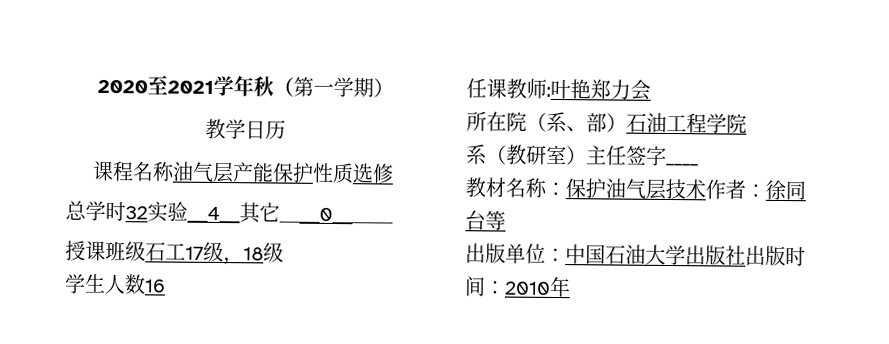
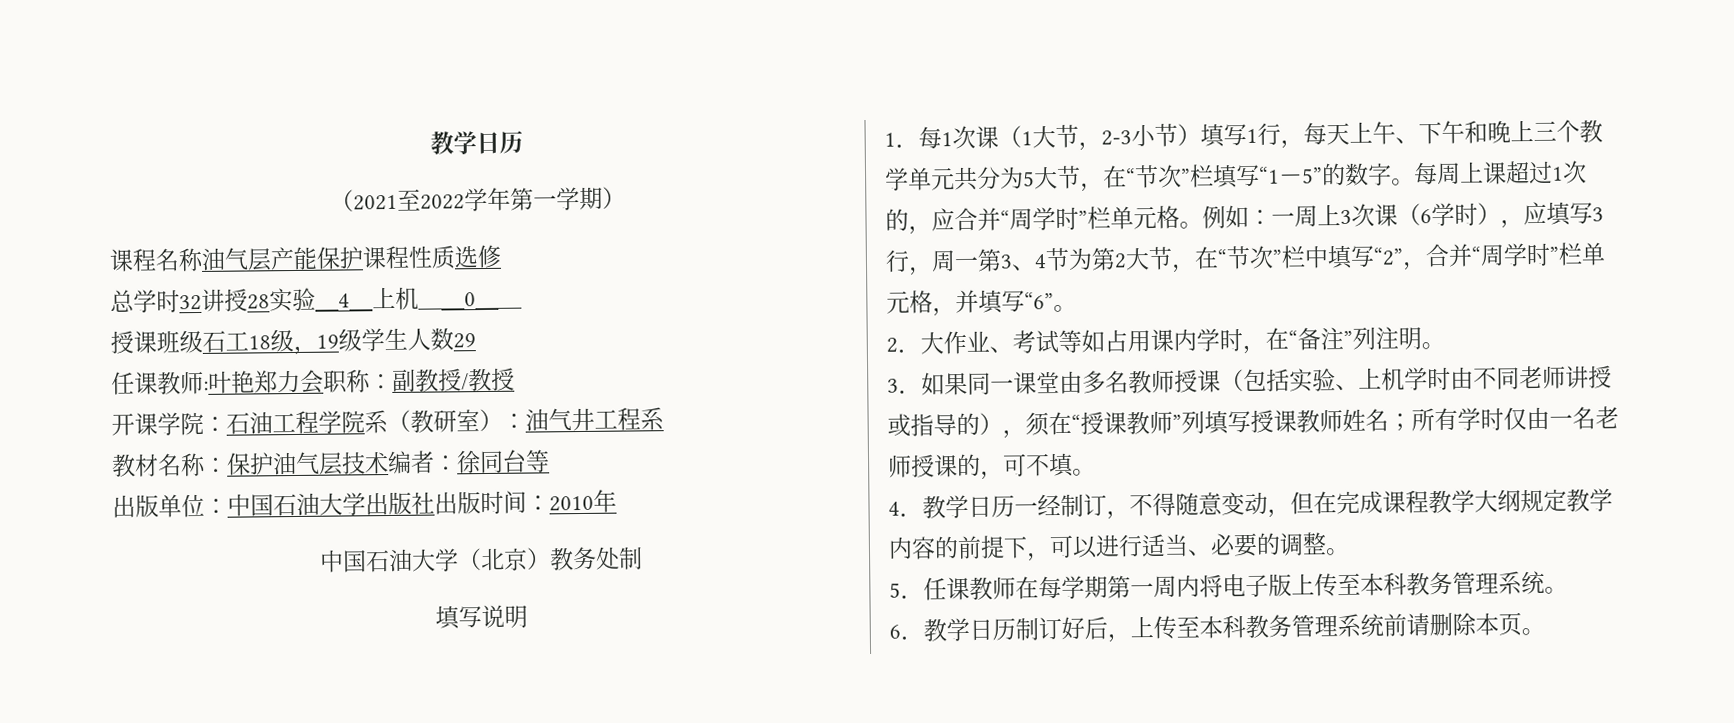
[96,75,294,97] 2020至2021学年秋（ -> [430,130,523,155] [329,187,511,212] 教学日历 // （2021至2022学年
[204,118,286,140] // 教学日历 -> (626, 197) none
(315, 172) none -> [362,245,410,270] 课程
(148, 213) none -> [201,288,270,312] 讲授28
[239,202,280,224] 其它 -> [372,286,419,310] 上机
[372,221,393,224] ＿ -> (522, 307) none
[185,241,284,266] 17级，18级 // -> [248,328,362,356] 18级，19级
[144,279,166,293] 16 -> [453,333,476,349] 29
[466,111,627,133] // 所在院（系、部） -> [323,367,515,394] [111,411,227,436] 职称：副教授/教授 // 开课学院：
(747, 123) // -> (365, 422) none
[586,145,699,167] 主任签字____ -> [502,407,664,432] ：油气井工程系
[705,179,726,200] 作 -> [387,450,412,475] 编
(571, 287) none -> [319,546,643,573] [435,604,528,630] [884,119,1603,151] [884,160,1587,192] [885,201,1604,235] [885,242,1606,276] [886,289,1077,317] [886,326,1445,355] [887,365,1612,396] [887,406,1619,439] [887,452,1096,480] [888,488,1613,520] [888,532,1350,562] [889,570,1568,601] [889,612,1545,643] // 中国石油大学（北京）教务处制 // 填写说明 // 1．每1次课（1大节，2-3小节）填写1行，每天上午、下午和晚上三个教学单元共分为5大节，在“节次”栏填写“1－5”的数字。每周上课超过1次的，应合并“周学时”栏单元格。例如：一周上3次课（6学时），应填写3行，周一第3、4节为第2大节，在“节次”栏中填写“2”，合并“周学时”栏单元格，并填写“6”。 // 2．大作业、考试等如占用课内学时，在“备注”列注明。 // 3．如果同一课堂由多名教师授课（包括实验、上机学时由不同老师讲授或指导的），须在“授课教师”列填写授课教师姓名；所有学时仅由一名老师授课的，可不填。 // 4．教学日历一经制订，不得随意变动，但在完成课程教学大纲规定教学内容的前提下，可以进行适当、必要的调整。 // 5．任课教师在每学期第一周内将电子版上传至本科教务管理系统。 // 6．教学日历制订好后，上传至本科教务管理系统前请删除本页。

